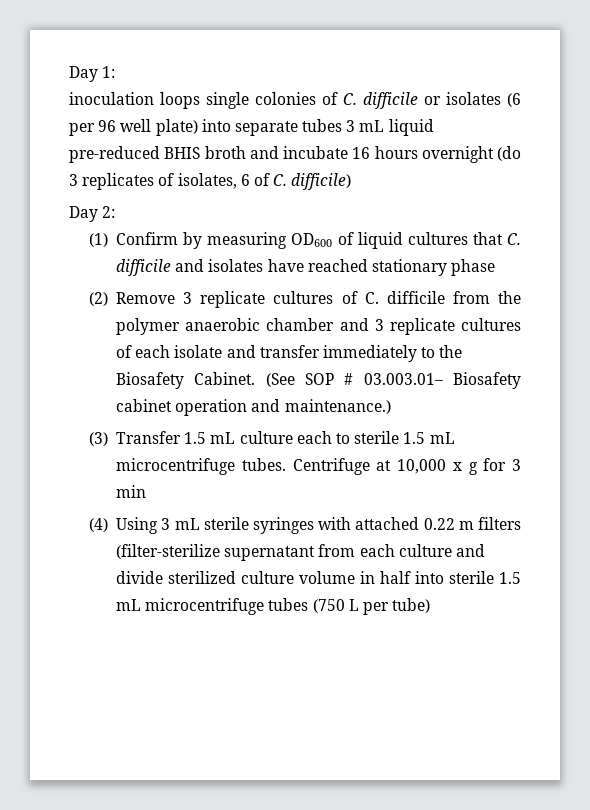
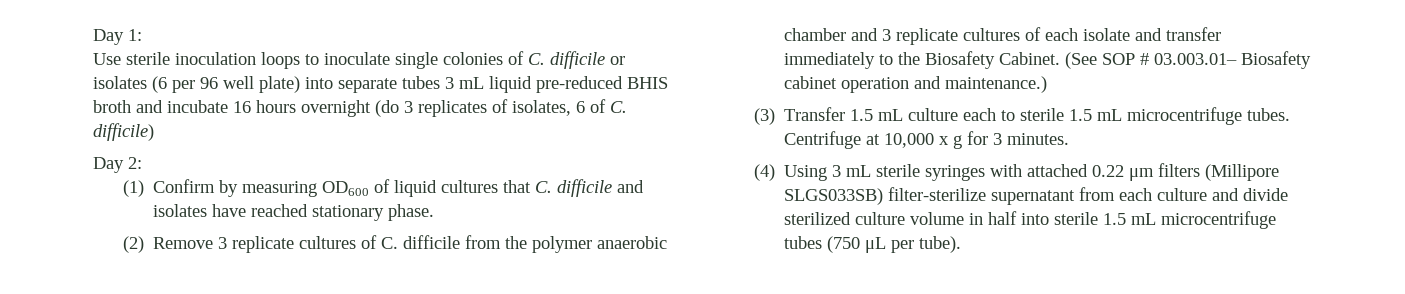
[69,92,200,109] inoculation loops -> [93,52,390,69] Use sterile inoculation loops to inoculate
[451,259,496,276] phase -> [388,204,435,221] phase.
[116,485,147,498] min -> [1007,133,1070,145] minutes.
[458,517,521,530] [116,544,221,559] m filters (filter-sterilize -> [1129,163,1280,181] [784,187,987,205] μm filters (Millipore SLGS033SB) filter-sterilize
[348,598,431,615] L per tube) -> [865,236,962,253] μL per tube).

